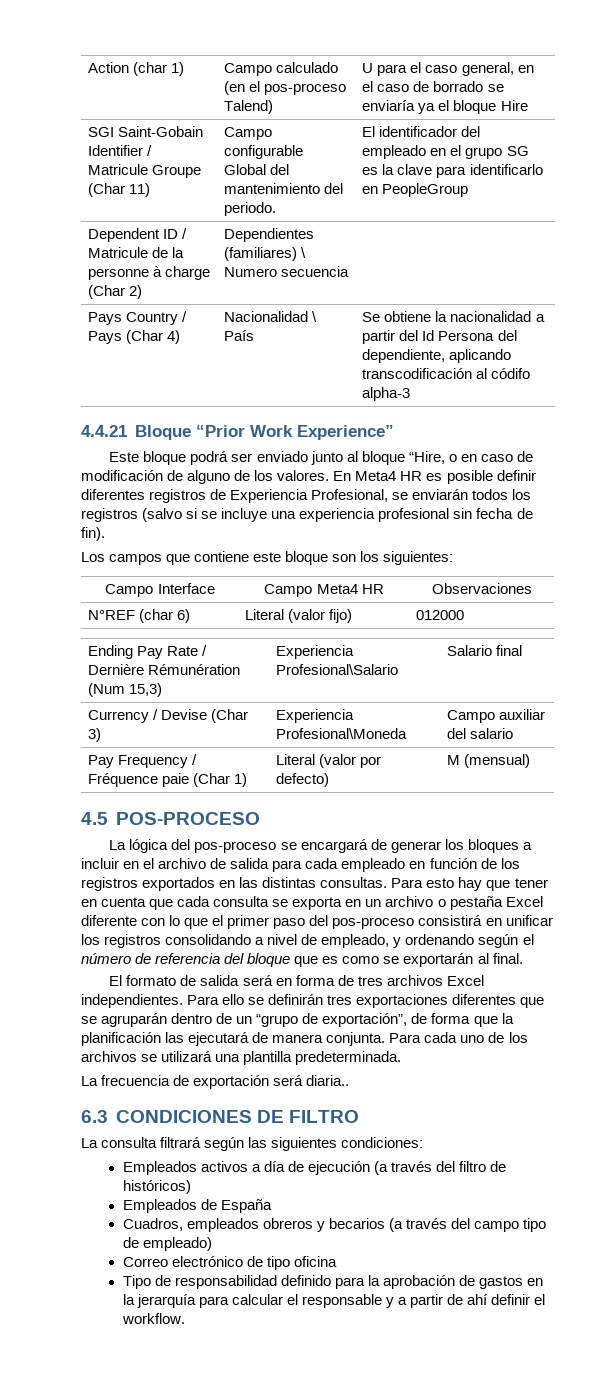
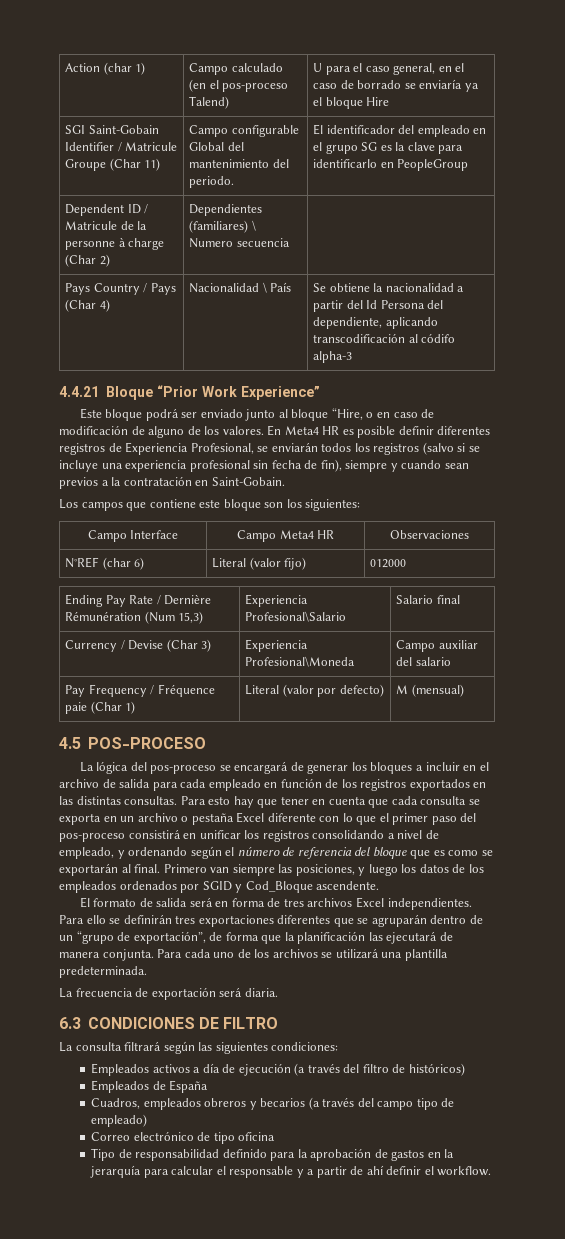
[81,527,105,541] fin). -> [320,459,469,472] [59,476,285,489] fin), siempre y cuando sean previos a la contratación en Saint-Gobain.
(523, 958) none -> [163,864,484,876] [59,881,380,893] Primero van siempre las posiciones, y luego los datos de los empleados ordenados por SGID y Cod_Bloque ascendente.
[306,1075,350,1086] diaria.. -> [244,988,278,997] diaria.

